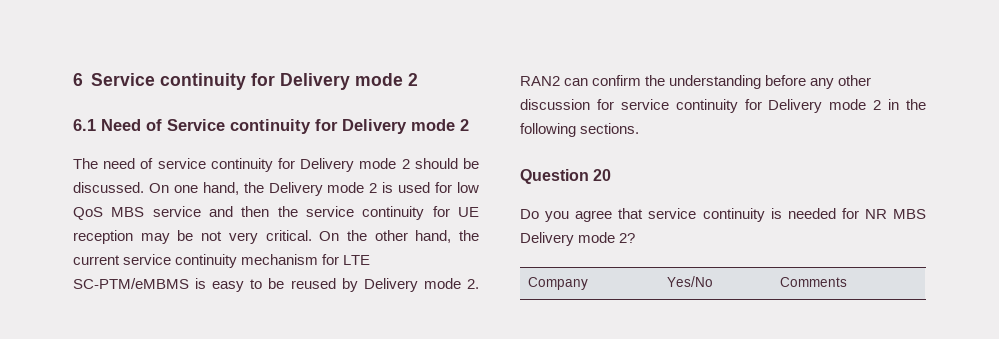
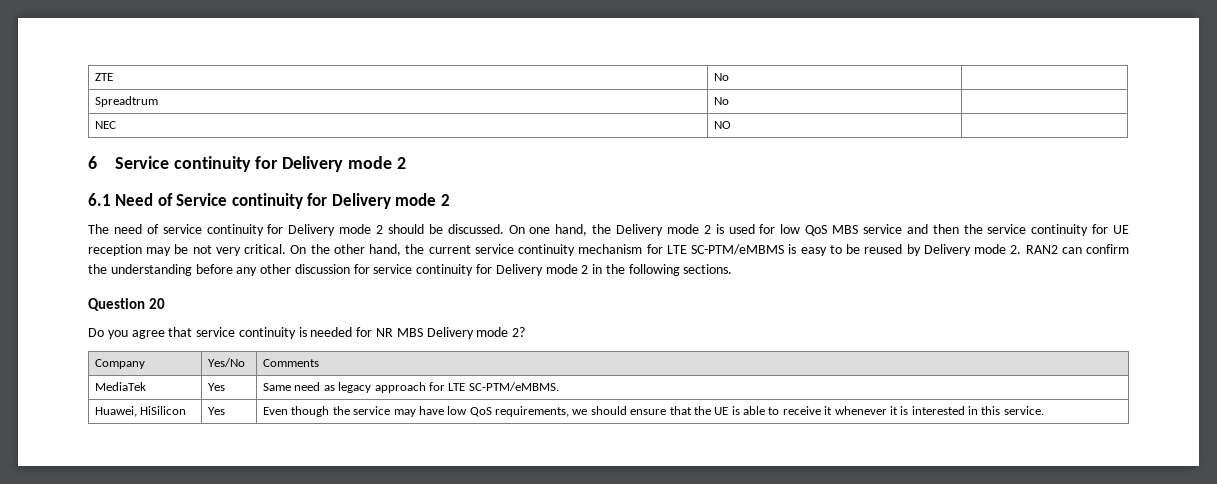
(73, 79) none -> [95,73,114,81] [714,73,730,81] [95,96,159,107] [714,97,730,105] [95,121,117,129] [714,121,732,129] ZTE | No | // Spreadtrum | No | // NEC | NO | //
(847, 282) none -> [95,382,147,391] [208,383,226,391] [263,382,559,393] [95,406,187,417] [208,407,226,415] [263,406,1044,417] // MediaTek | Yes | Same need as legacy approach for LTE SC-PTM/eMBMS. // Huawei, HiSilicon | Yes | Even though the service may have low QoS requirements, we should ensure that the UE is able to receive it whenever it is interested in this service.

